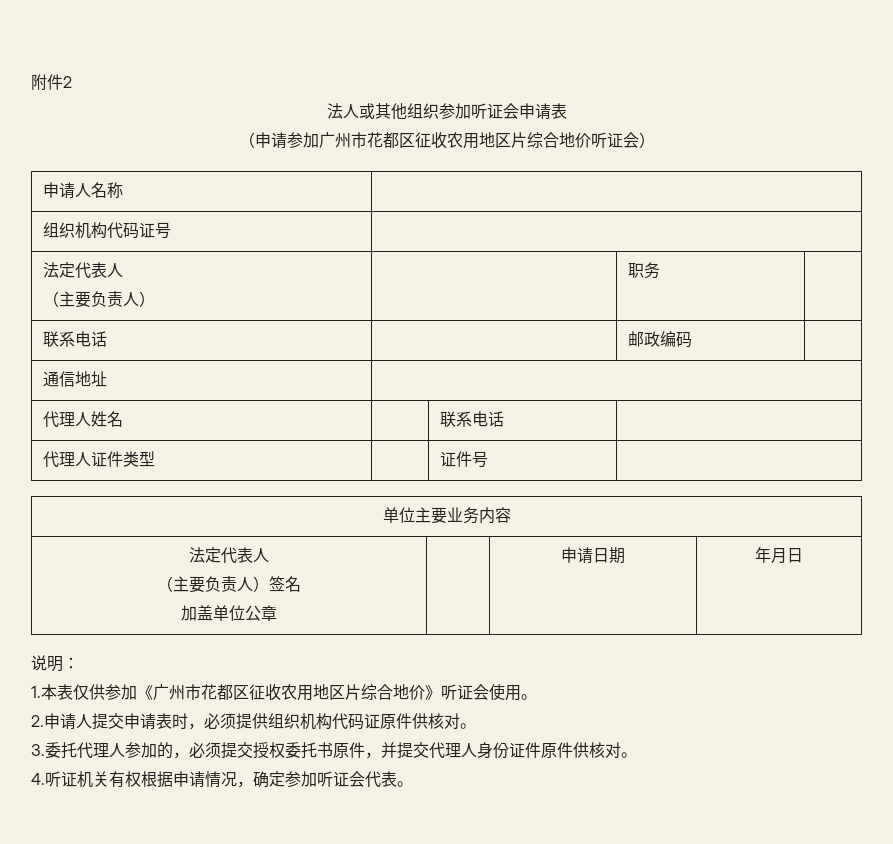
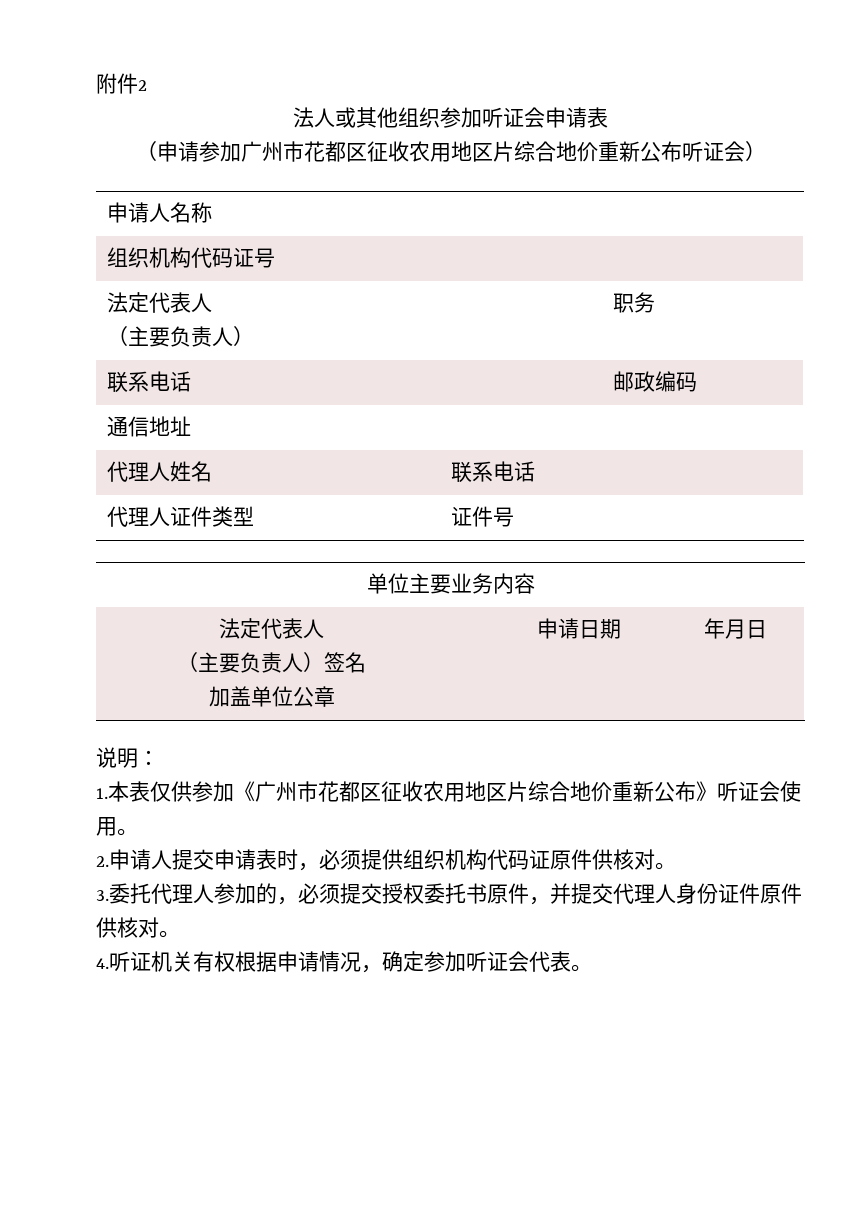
(591, 140) none -> [597,141,682,162] 重新公布
(425, 692) none -> [612,781,696,802] 重新公布

